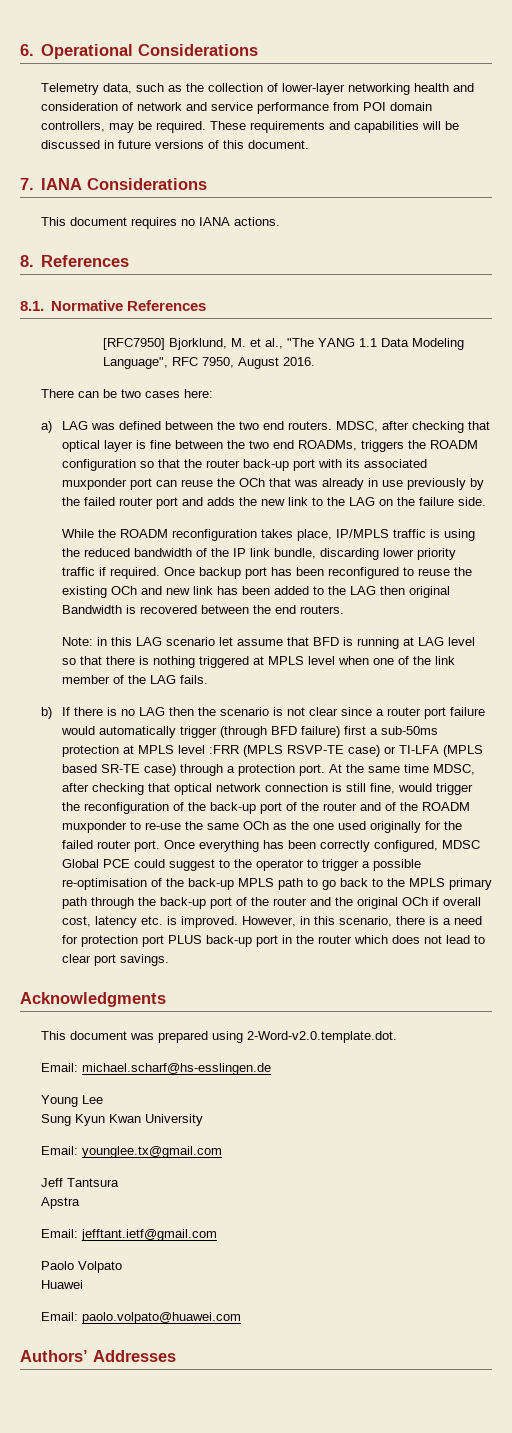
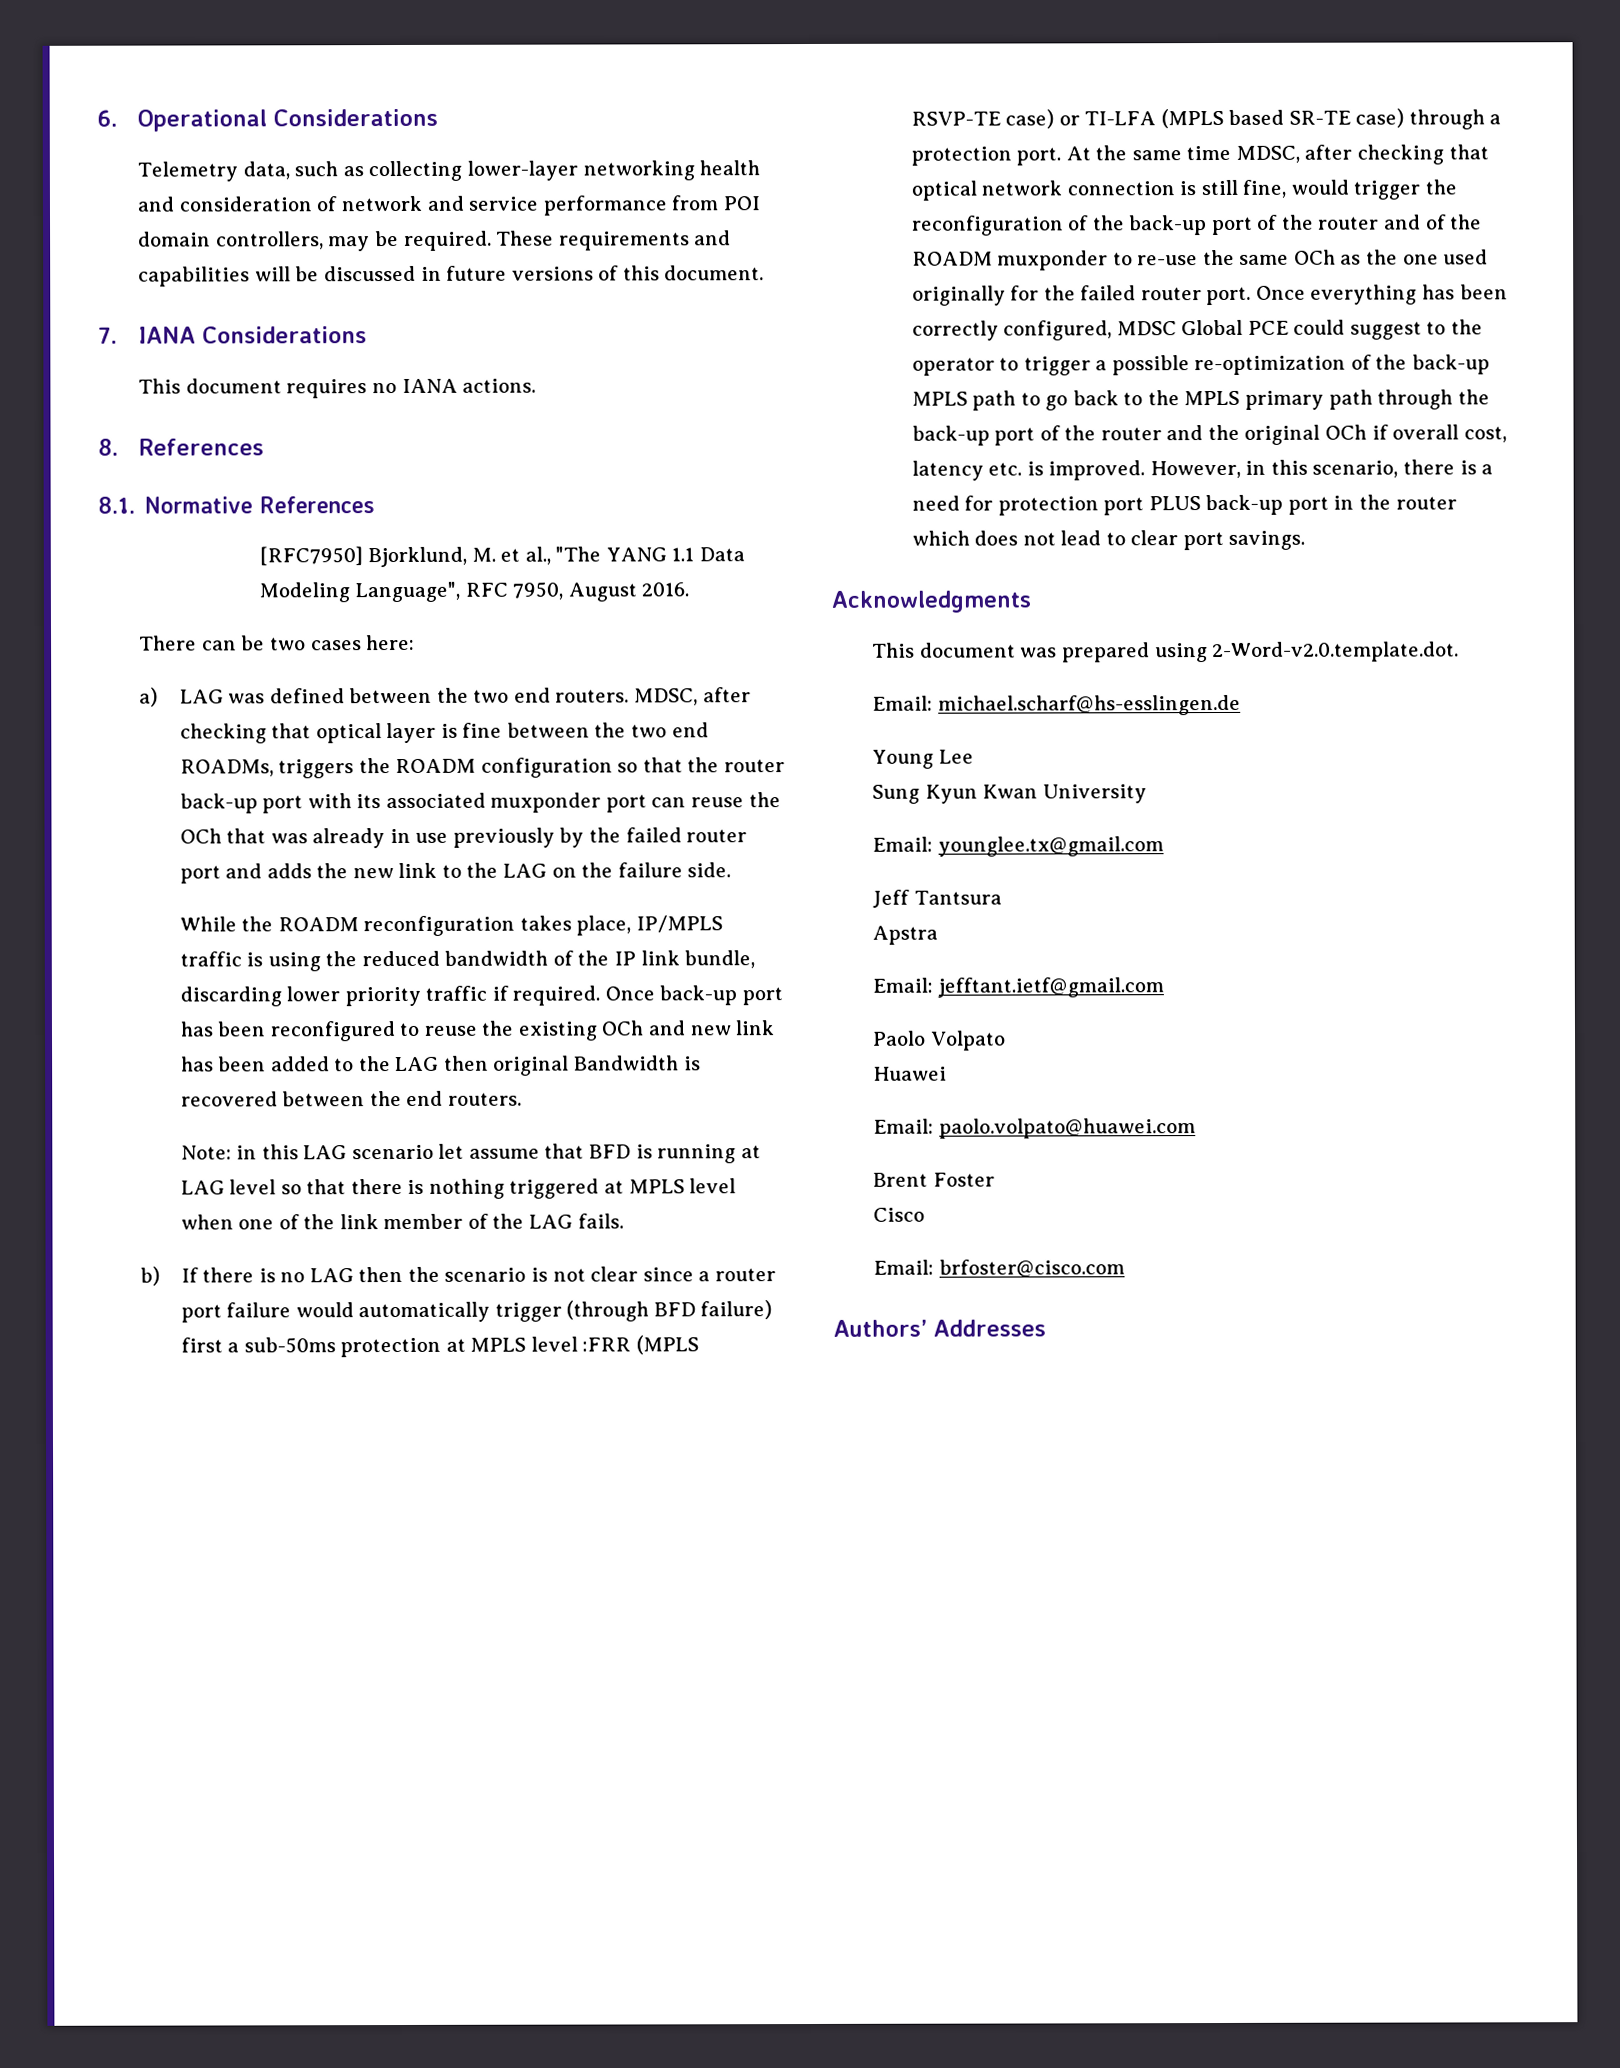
[185,83,278,92] the collection of -> [368,160,463,182] collecting
[198,567,241,579] backup -> [659,985,738,1006] back-up
[61,878,147,890] re-optimisation -> [1194,355,1347,376] re-optimization
(241, 1318) none -> [873,1172,995,1187] [873,1207,926,1222] [873,1259,1125,1278] // Brent Foster // Cisco // Email: brfoster@cisco.com

